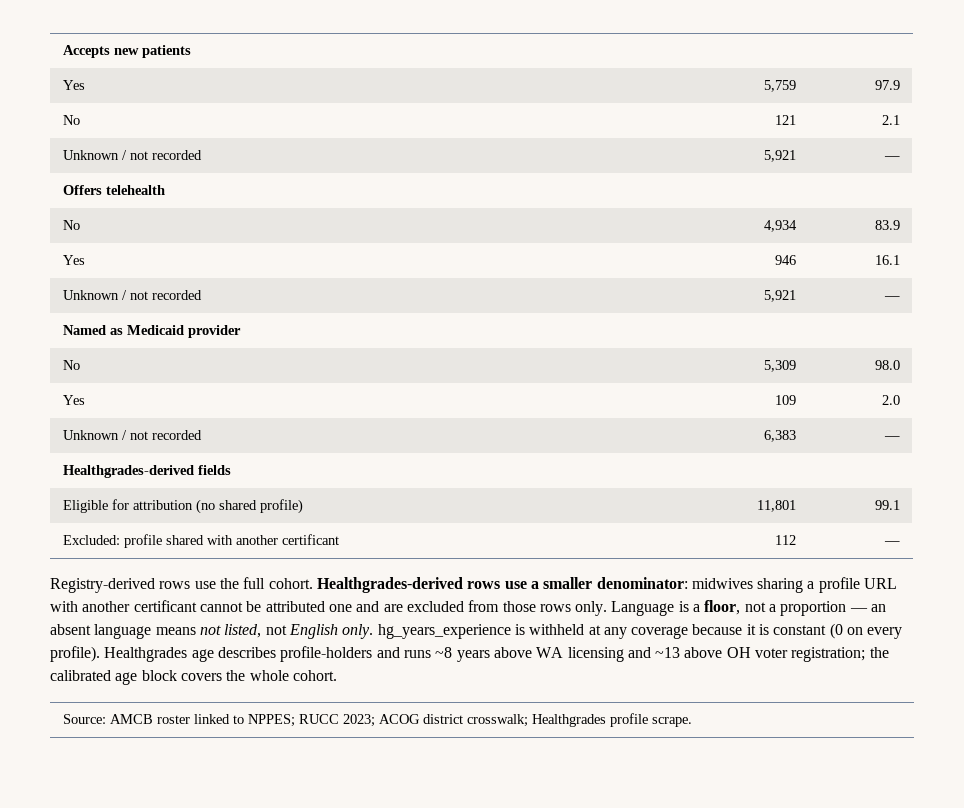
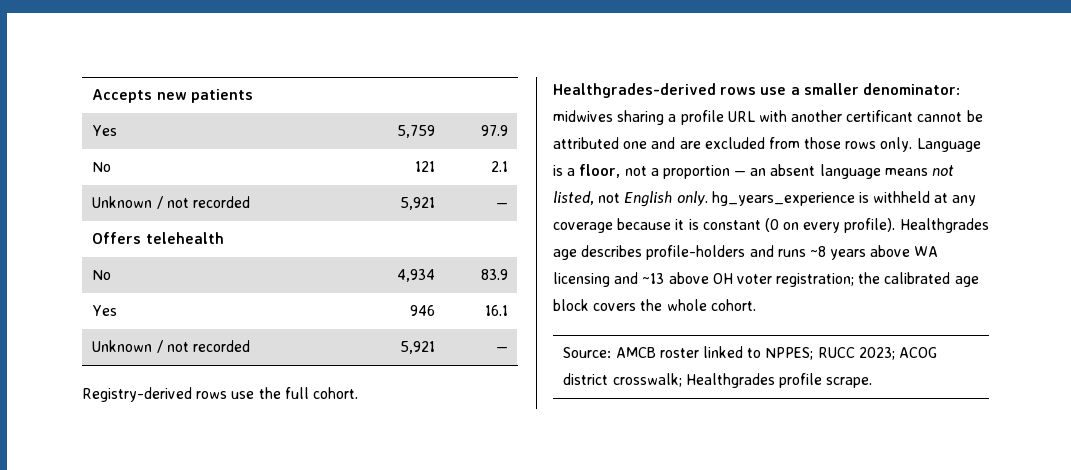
[62,325,241,338] [62,360,80,370] [764,360,797,372] [875,360,901,370] [62,395,85,405] [775,395,797,405] [882,395,901,405] [62,430,202,440] [764,430,797,442] [884,436,901,440] [62,465,231,478] [62,499,303,514] [757,500,797,512] [875,500,901,510] [62,534,339,548] [775,535,797,545] [884,541,901,545] // Named as Medicaid provider // No | 5,309 | 98.0 // Yes | 109 | 2.0 // Unknown / not recorded | 6,383 | — // Healthgrades-derived fields // Eligible for attribution (no shared profile) | 11,801 | 99.1 // Excluded: profile shared with another certificant | 112 | — -> (508, 349) none

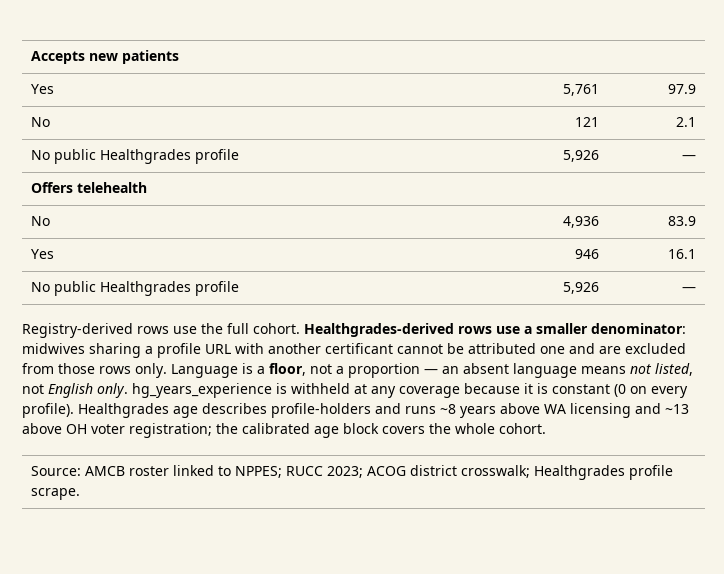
[396,125,435,138] 5,759 -> [563,84,600,96] 5,761
[92,196,250,209] [399,197,435,210] Unknown / not recorded | 5,921 -> [30,149,239,164] [563,150,600,162] No public Healthgrades profile | 5,926
[396,269,435,282] 4,934 -> [563,216,600,228] 4,936
[92,340,250,353] [399,341,435,354] Unknown / not recorded | 5,921 -> [30,281,239,296] [563,282,600,294] No public Healthgrades profile | 5,926

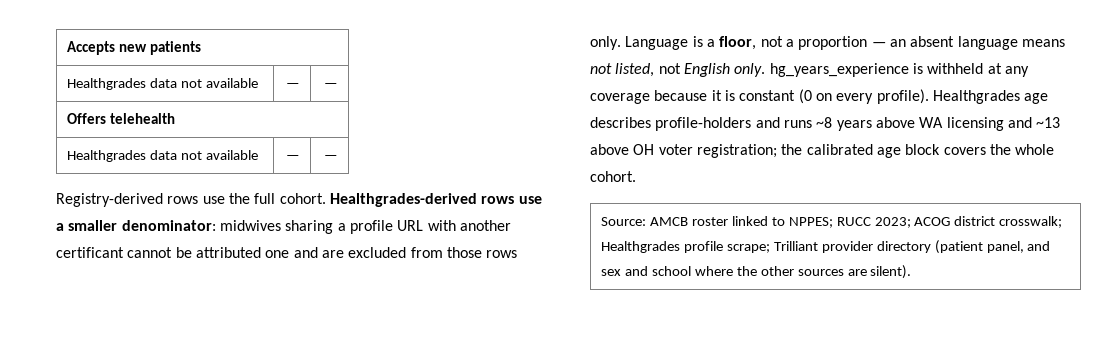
[30,84,54,94] [563,84,600,96] [668,84,697,94] [30,117,50,127] [575,117,600,127] [676,117,697,127] [30,149,239,164] [563,150,600,162] [682,155,697,160] [30,182,147,193] [30,216,50,226] [563,216,600,228] [668,216,697,226] [30,249,54,259] [575,249,600,259] [668,249,697,259] [30,281,239,296] [563,282,600,294] Yes | 5,761 | 97.9 // No | 121 | 2.1 // No public Healthgrades profile | 5,926 | — // Offers telehealth // No | 4,936 | 83.9 // Yes | 946 | 16.1 // No public Healthgrades profile | 5,926 -> [67,78,258,90] [285,83,300,88] [323,83,338,88] [67,113,176,124] [67,150,258,162] [285,155,300,160] Healthgrades data not available | — | — // Offers telehealth // Healthgrades data not available | —
[30,488,80,500] scrape. -> [726,240,1051,254] [601,265,912,279] scrape; Trilliant provider directory (patient panel, and sex and school where the other sources are silent).

